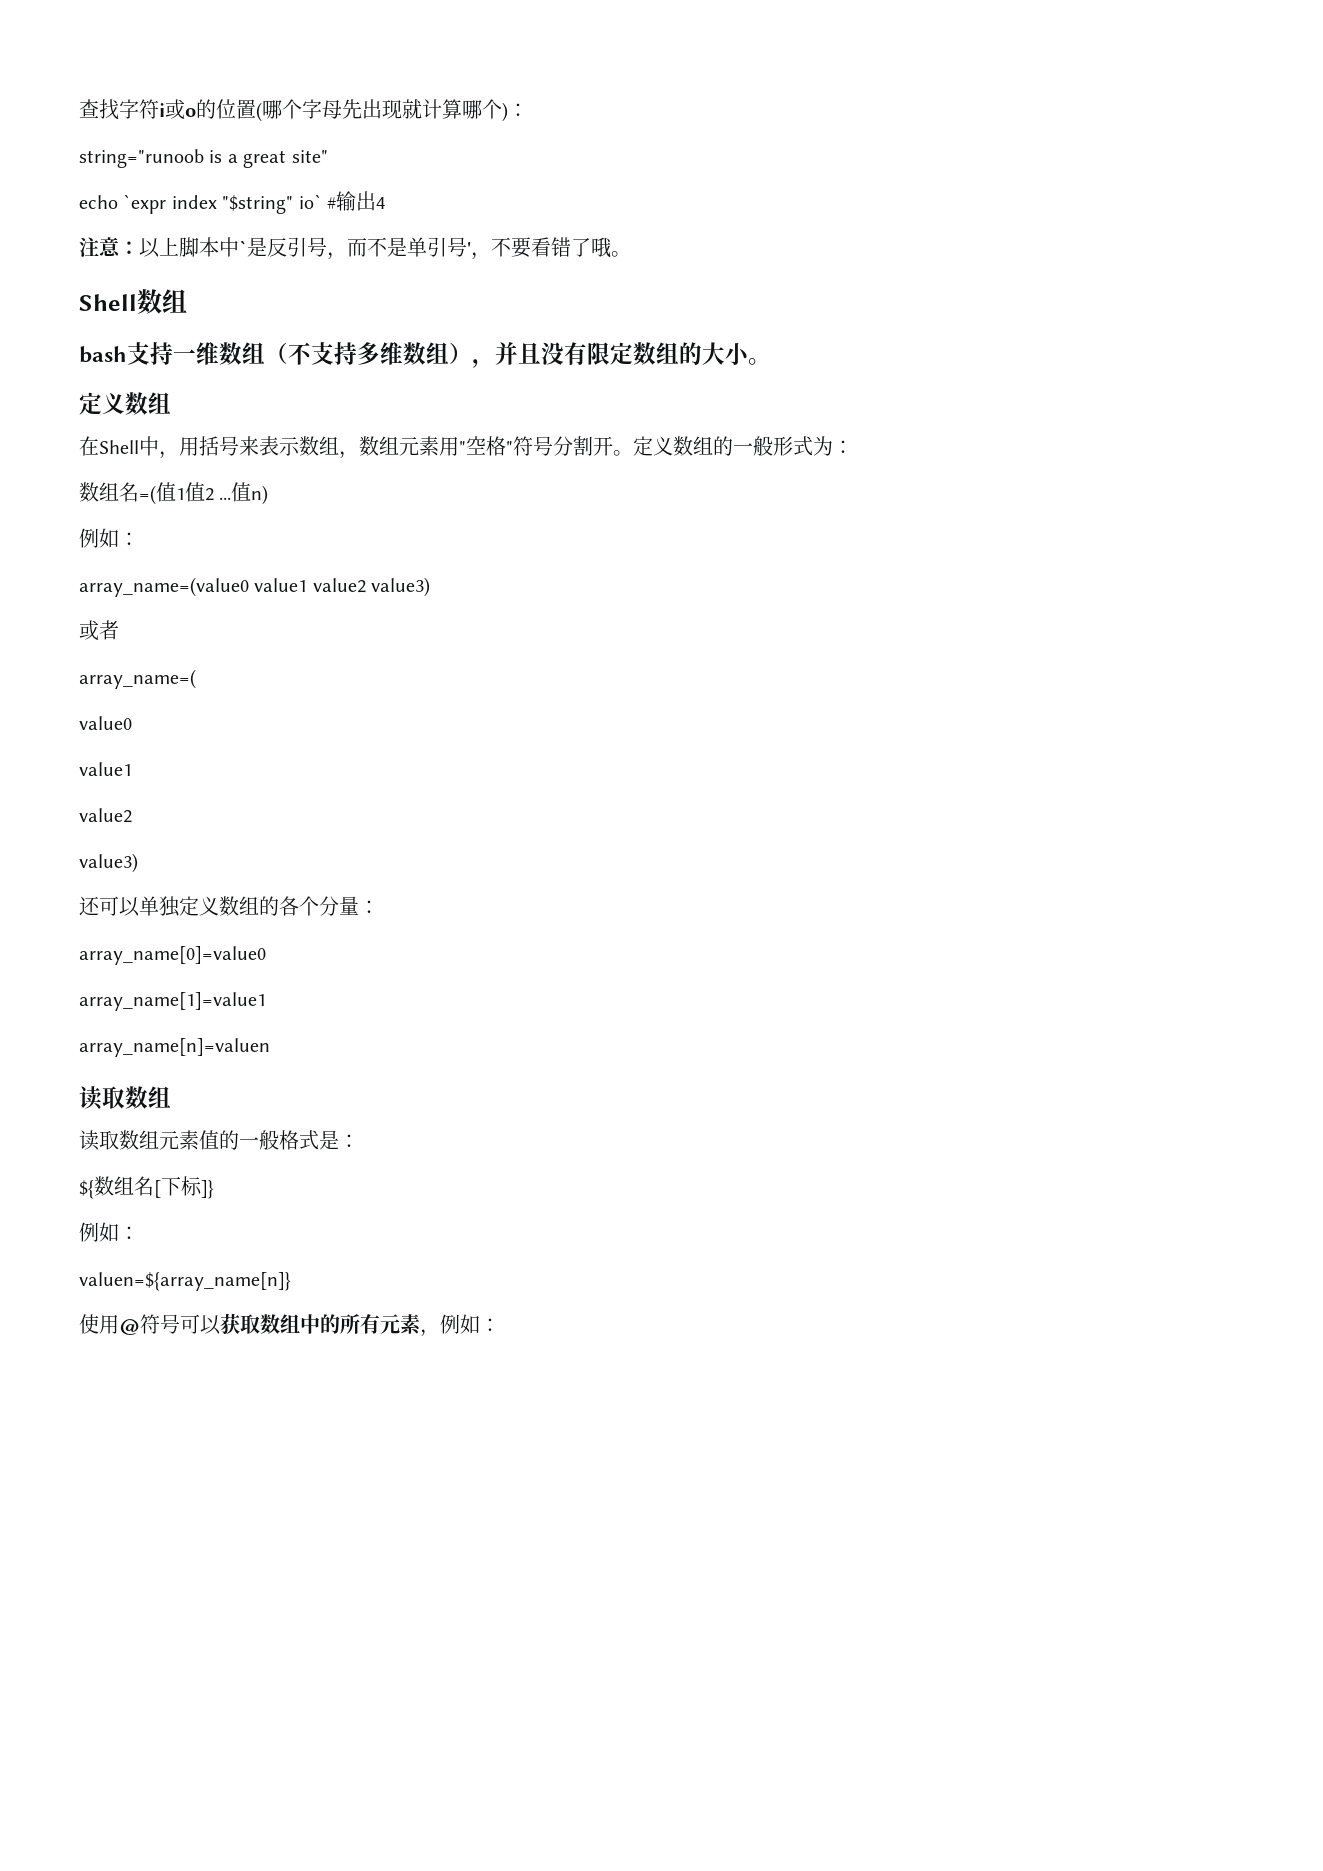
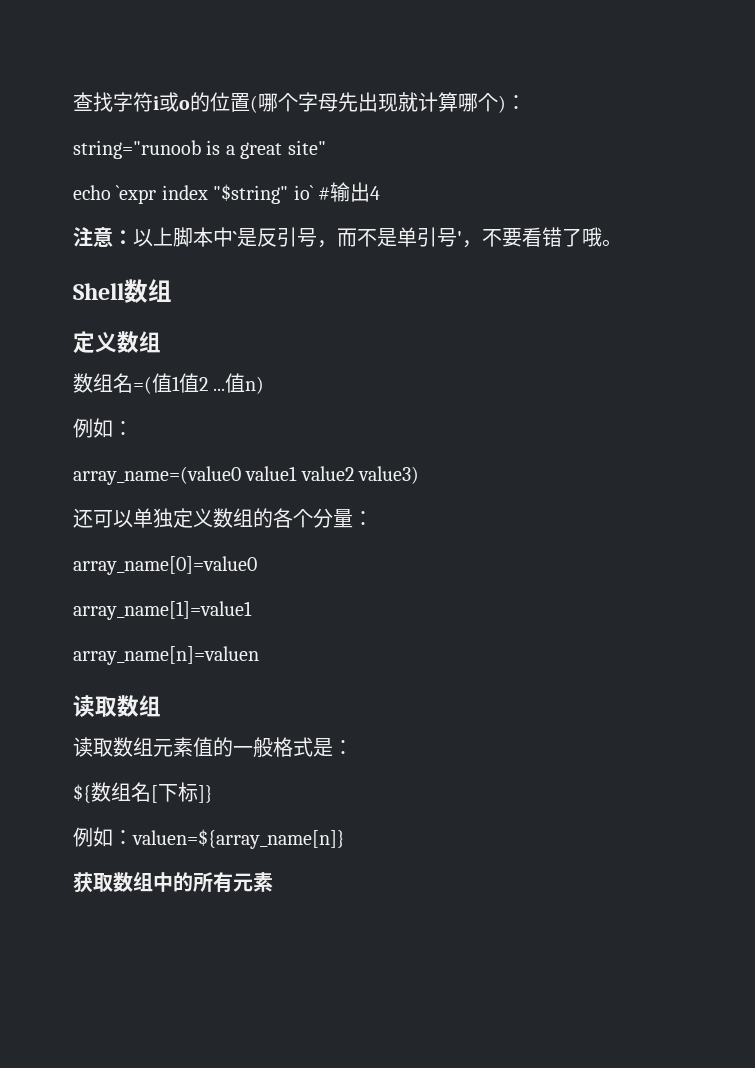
[79,342,771,368] [79,392,171,415] [79,436,853,459] bash支持一维数组（不支持多维数组），并且没有限定数组的大小。 // 定义数组 // 在Shell中，用括号来表示数组，数组元素用"空格"符号分割开。定义数组的一般形式为： -> [73,331,161,353] 定义数组
[79,620,119,641] [79,669,196,689] [79,716,132,730] [79,762,132,776] [79,808,132,823] [79,853,138,873] // 或者 // array_name=( // value0 // value1 // value2 // value3) -> (420, 475) none
(139, 1233) // -> (133, 837) none
[79,1314,221,1335] 使用@符号可以 -> (345, 839) none
[420,1314,500,1337] ，例如： -> (273, 882) none

